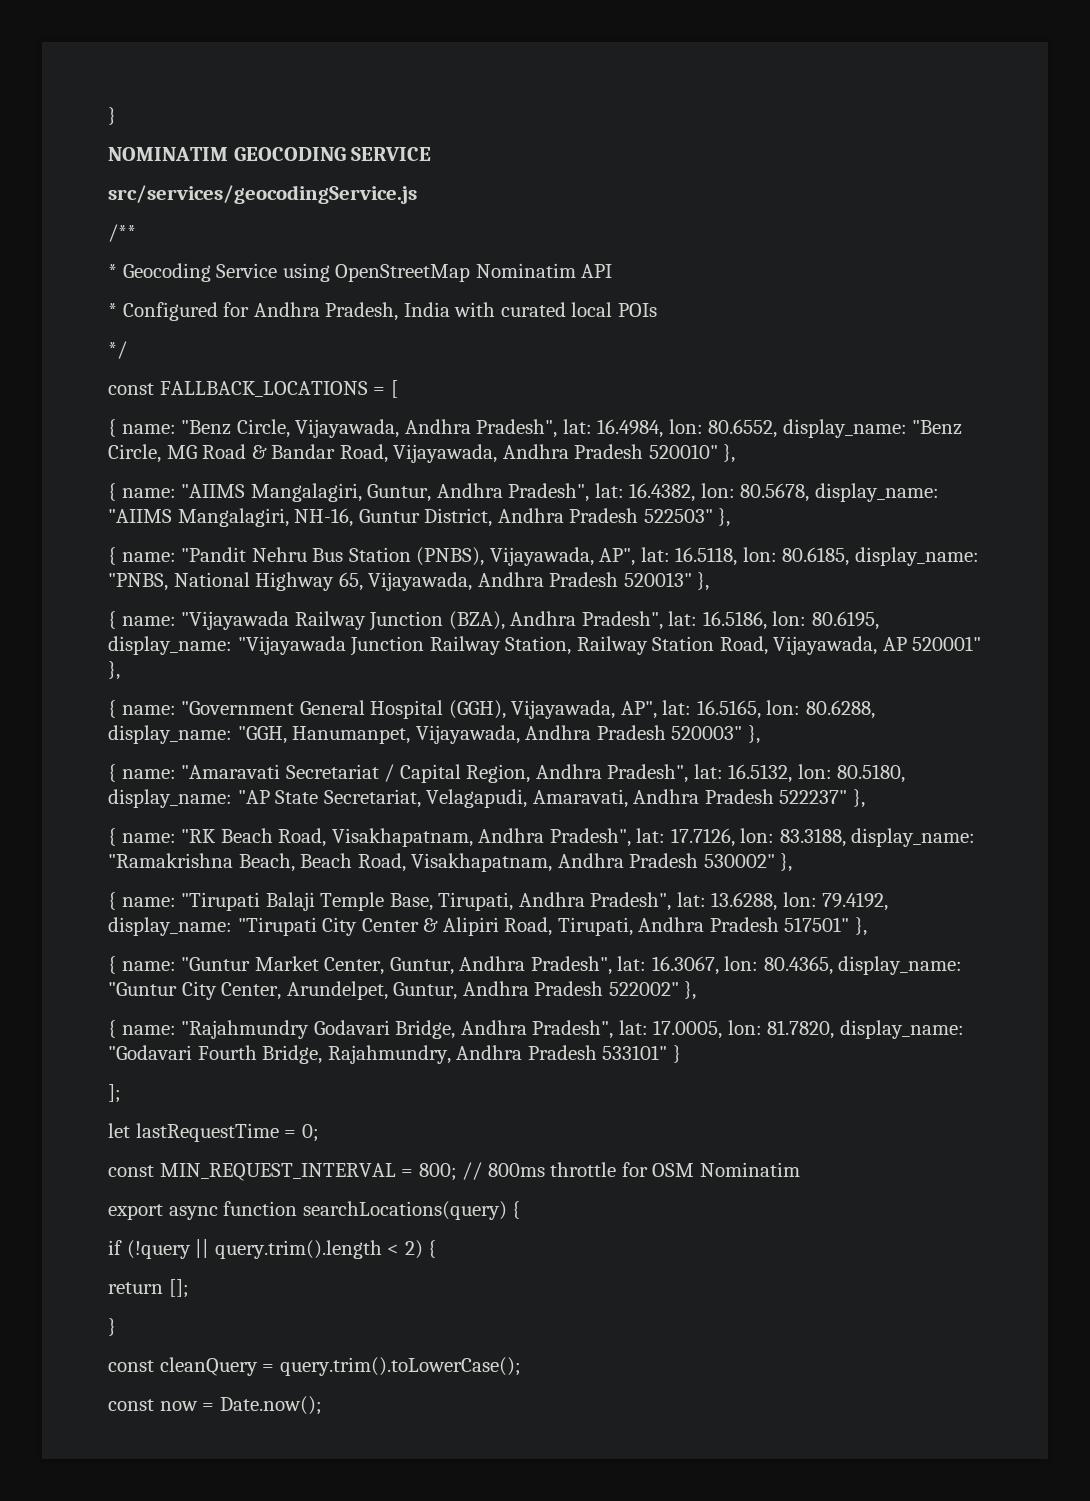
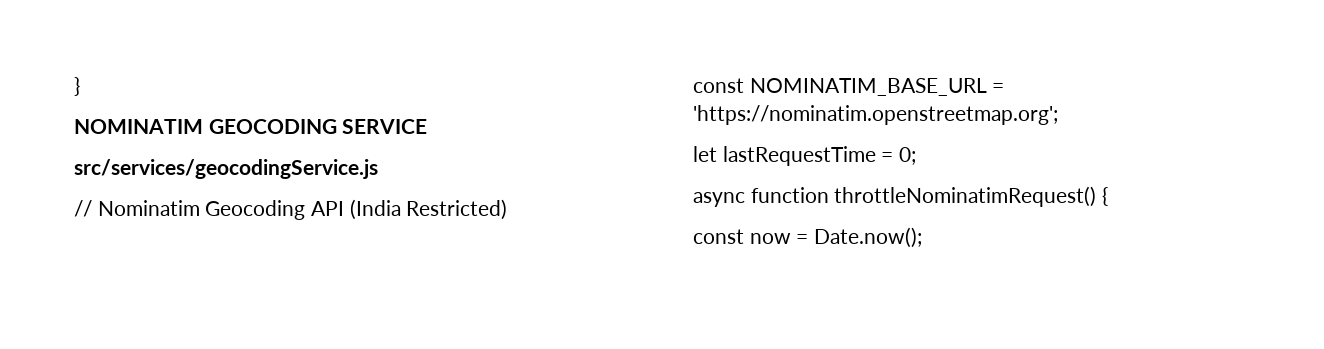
[108,224,136,242] [108,263,613,282] [108,302,657,321] [108,341,127,359] [108,380,398,398] [108,419,963,438] [108,444,736,463] [108,483,939,502] [108,508,731,527] [108,547,979,566] [108,572,710,591] [108,611,879,631] [108,636,982,656] [108,661,120,680] [108,700,875,719] [108,725,760,744] [108,764,906,783] [108,789,865,808] [108,828,976,847] [108,853,793,872] [108,892,889,911] [108,917,867,936] [108,956,963,975] [108,981,697,1000] [108,1020,964,1039] [108,1045,681,1064] [108,1084,121,1103] [108,1123,319,1142] [108,1162,800,1181] [108,1204,163,1220] /** // * Geocoding Service using OpenStreetMap Nominatim API // * Configured for Andhra Pradesh, India with curated local POIs // */ // const FALLBACK_LOCATIONS = [ // { name: "Benz Circle, Vijayawada, Andhra Pradesh", lat: 16.4984, lon: 80.6552, display_name: "Benz Circle, MG Road & Bandar Road, Vijayawada, Andhra Pradesh 520010" }, // { name: "AIIMS Mangalagiri, Guntur, Andhra Pradesh", lat: 16.4382, lon: 80.5678, display_name: "AIIMS Mangalagiri, NH-16, Guntur District, Andhra Pradesh 522503" }, // { name: "Pandit Nehru Bus Station (PNBS), Vijayawada, AP", lat: 16.5118, lon: 80.6185, display_name: "PNBS, National Highway 65, Vijayawada, Andhra Pradesh 520013" }, // { name: "Vijayawada Railway Junction (BZA), Andhra Pradesh", lat: 16.5186, lon: 80.6195, display_name: "Vijayawada Junction Railway Station, Railway Station Road, Vijayawada, AP 520001" }, // { name: "Government General Hospital (GGH), Vijayawada, AP", lat: 16.5165, lon: 80.6288, display_name: "GGH, Hanumanpet, Vijayawada, Andhra Pradesh 520003" }, // { name: "Amaravati Secretariat / Capital Region, Andhra Pradesh", lat: 16.5132, lon: 80.5180, display_name: "AP State Secretariat, Velagapudi, Amaravati, Andhra Pradesh 522237" }, // { name: "RK Beach Road, Visakhapatnam, Andhra Pradesh", lat: 17.7126, lon: 83.3188, display_name: "Ramakrishna Beach, Beach Road, Visakhapatnam, Andhra Pradesh 530002" }, // { name: "Tirupati Balaji Temple Base, Tirupati, Andhra Pradesh", lat: 13.6288, lon: 79.4192, display_name: "Tirupati City Center & Alipiri Road, Tirupati, Andhra Pradesh 517501" }, // { name: "Guntur Market Center, Guntur, Andhra Pradesh", lat: 16.3067, lon: 80.4365, display_name: "Guntur City Center, Arundelpet, Guntur, Andhra Pradesh 522002" }, // { name: "Rajahmundry Godavari Bridge, Andhra Pradesh", lat: 17.0005, lon: 81.7820, display_name: "Godavari Fourth Bridge, Rajahmundry, Andhra Pradesh 533101" } // ]; // let lastRequestTime = 0; // const MIN_REQUEST_INTERVAL = 800; // 800ms throttle for OSM Nominatim // export -> [74,199,508,220] [693,78,1005,96] [693,105,1058,125] [693,146,917,166] // Nominatim Geocoding API (India Restricted) // const NOMINATIM_BASE_URL = 'https://nominatim.openstreetmap.org'; // let lastRequestTime = 0; //
[302,1201,521,1220] [108,1239,437,1259] [108,1279,189,1298] [108,1318,116,1336] [108,1357,521,1376] searchLocations(query) { // if (!query || query.trim().length < 2) { // return []; // } // const cleanQuery = query.trim().toLowerCase(); -> [834,186,1109,207] throttleNominatimRequest() {

